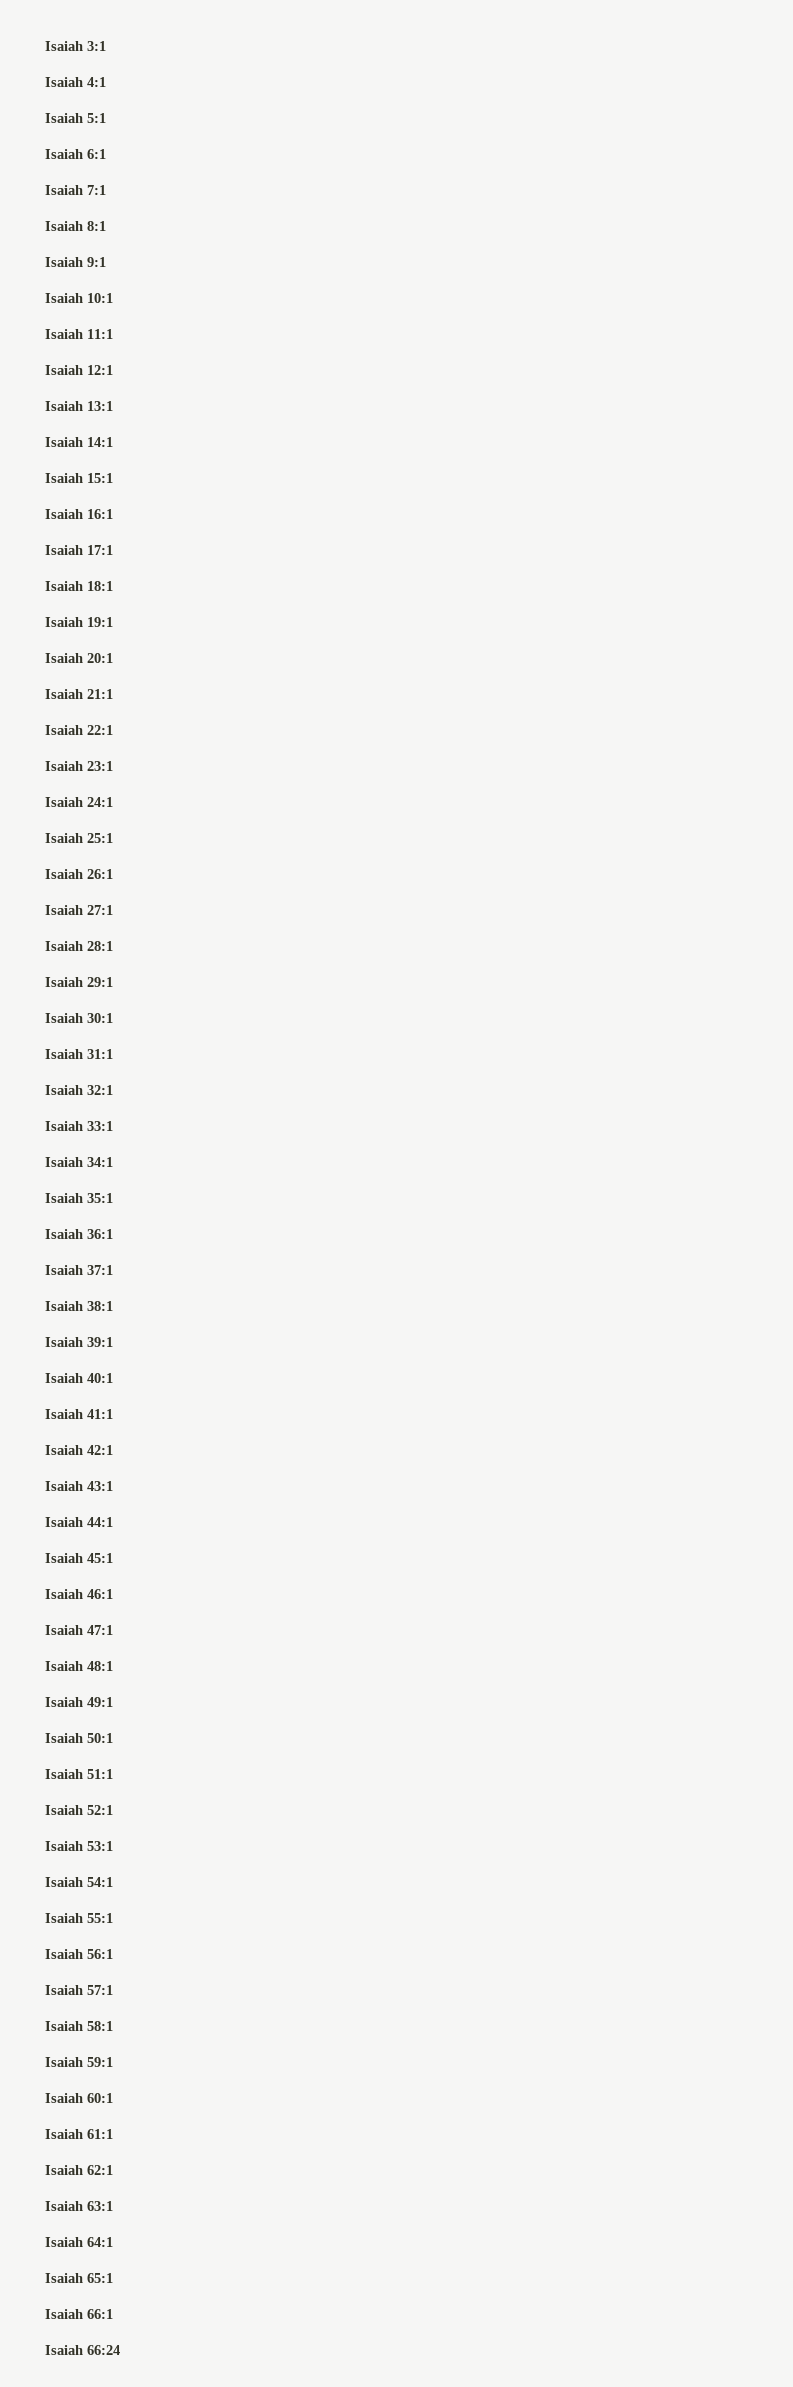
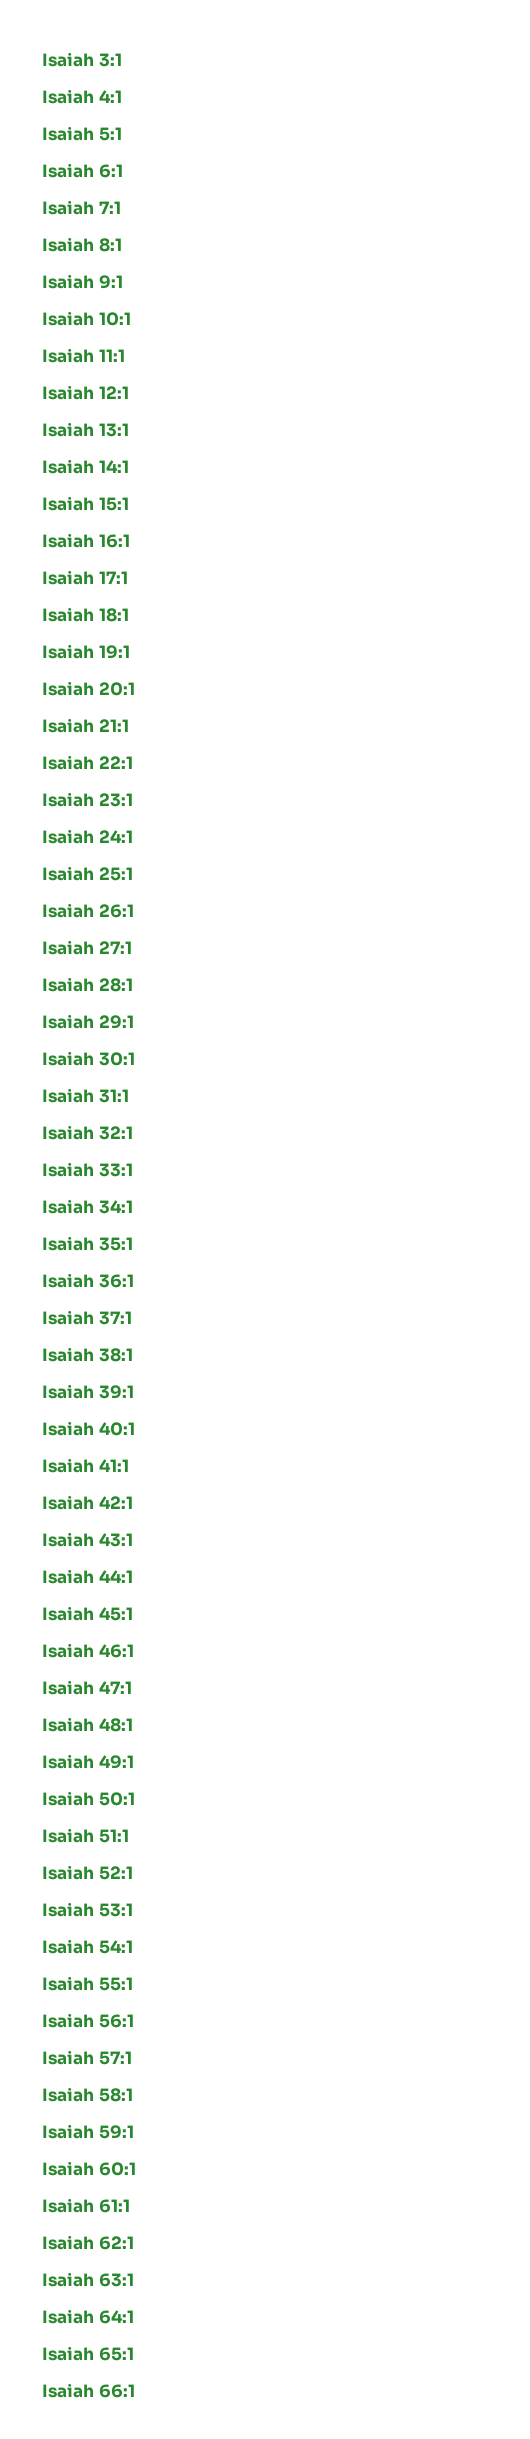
[45,2345,120,2355] // Isaiah 66:24 -> (135, 2391) none

